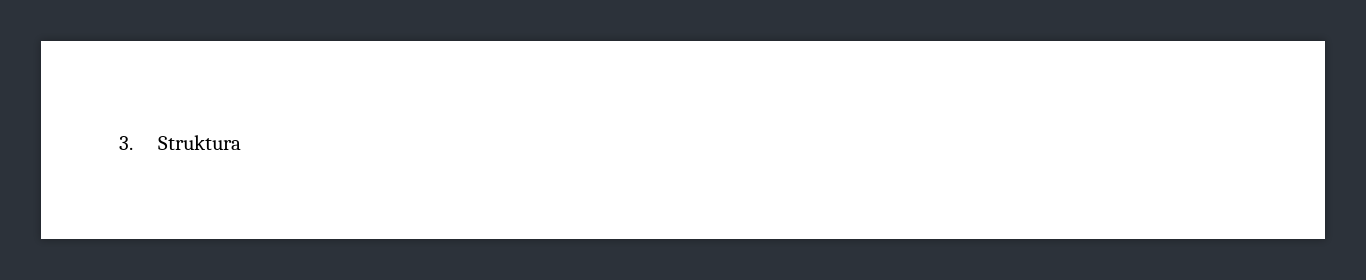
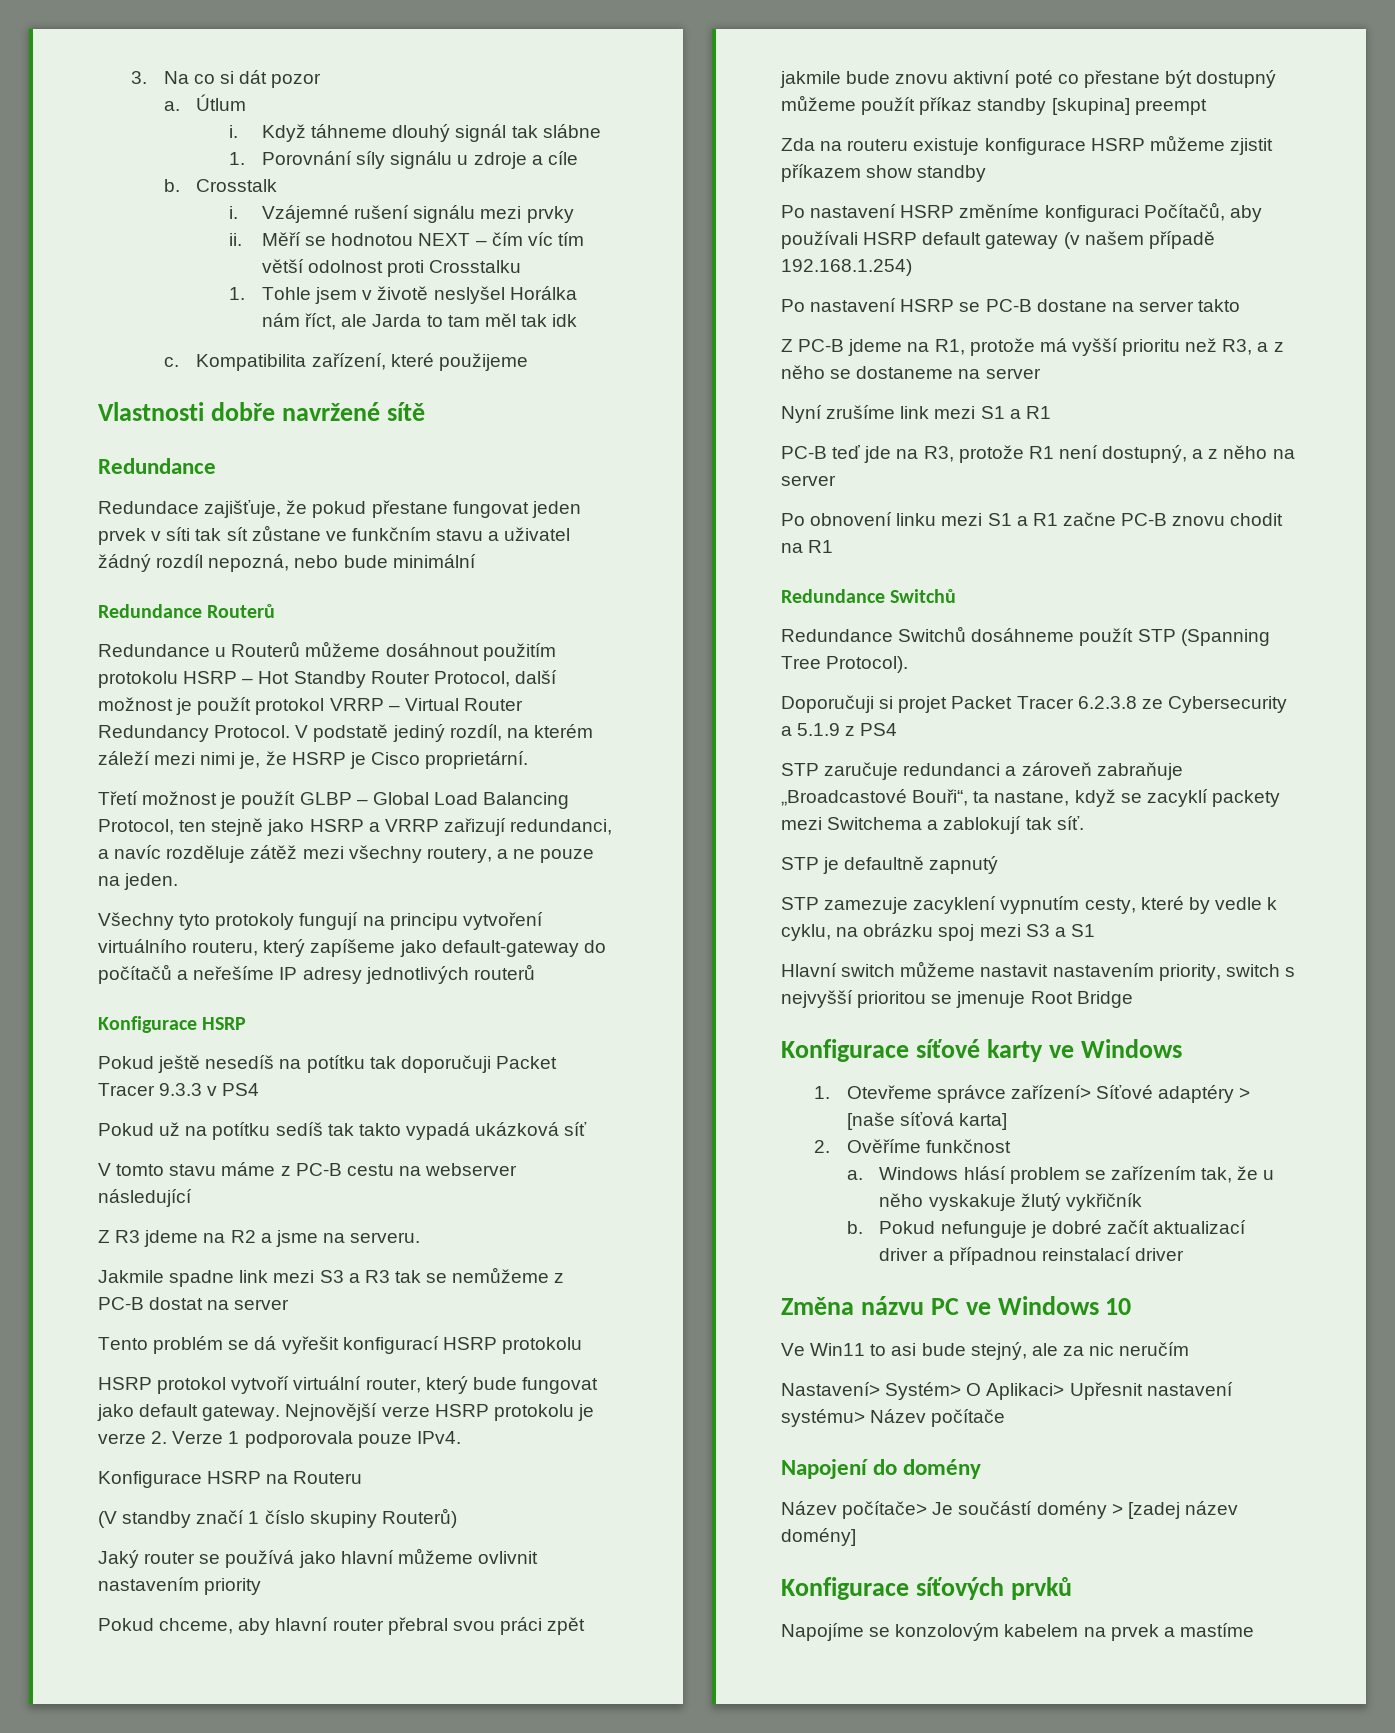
[158,135,242,150] Struktura -> [163,70,322,88] [163,94,247,111] [229,124,601,142] [229,151,578,169] [163,179,278,192] [229,205,574,223] [229,232,584,246] [262,259,522,277] [229,286,577,304] [262,313,578,330] [163,353,528,371] [98,402,425,421] [98,458,216,474] [98,500,581,518] [98,525,571,545] [98,554,476,572] [98,604,276,618] [98,641,556,661] [98,670,557,688] [98,697,523,715] [98,724,593,742] [98,751,529,769] [98,791,570,809] [98,818,613,836] [98,845,595,863] [98,873,179,890] [98,912,543,930] [98,939,606,957] [98,964,535,984] [98,1016,247,1033] [98,1055,557,1073] [98,1083,260,1096] [98,1122,588,1140] [98,1162,518,1176] [98,1189,192,1207] [98,1230,421,1247] [98,1267,565,1287] [98,1297,290,1310] [98,1336,582,1354] [98,1376,598,1394] [97,1403,594,1421] [98,1431,461,1448] [98,1471,363,1488] [98,1508,457,1528] [98,1548,538,1568] [98,1577,262,1595] [98,1617,586,1635] [780,70,1277,88] [781,95,1207,115] [781,135,1273,155] [781,164,987,182] [781,202,1262,222] [781,231,1215,249] [781,259,912,276] [781,298,1241,312] [781,338,1284,356] [781,365,1041,379] [781,405,1051,423] [781,445,1295,463] [781,475,836,486] [781,512,1284,526] [781,540,834,553] [781,589,957,603] [781,626,1270,646] [781,656,909,673] [781,695,1287,713] [781,723,898,736] [781,762,1183,780] [781,789,1280,807] [781,816,1084,834] [781,856,999,874] [781,896,1278,914] [781,923,1095,941] [781,961,1295,981] [781,990,1133,1008] [781,1039,1182,1062] [813,1085,1251,1103] [846,1112,1007,1130] [813,1139,1011,1153] [846,1166,1275,1184] [879,1193,1142,1211] [846,1220,1247,1238] [879,1247,1184,1265] [781,1296,1132,1315] [781,1342,1190,1360] [781,1382,1233,1400] [781,1409,1006,1427] [781,1459,982,1479] [781,1501,1238,1519] [781,1528,856,1546] [781,1577,1072,1600] [781,1623,1254,1641] Na co si dát pozor // a. Útlum // i. Když táhneme dlouhý signál tak slábne // 1. Porovnání síly signálu u zdroje a cíle // b. Crosstalk // i. Vzájemné rušení signálu mezi prvky // ii. Měří se hodnotou NEXT – čím víc tím větší odolnost proti Crosstalku // 1. Tohle jsem v životě neslyšel Horálka nám říct, ale Jarda to tam měl tak idk // c. Kompatibilita zařízení, které použijeme // Vlastnosti dobře navržené sítě // Redundance // Redundace zajišťuje, že pokud přestane fungovat jeden prvek v síti tak sít zůstane ve funkčním stavu a uživatel žádný rozdíl nepozná, nebo bude minimální // Redundance Routerů // Redundance u Routerů můžeme dosáhnout použitím protokolu HSRP – Hot Standby Router Protocol, další možnost je použít protokol VRRP – Virtual Router Redundancy Protocol. V podstatě jediný rozdíl, na kterém záleží mezi nimi je, že HSRP je Cisco proprietární. // Třetí možnost je použít GLBP – Global Load Balancing Protocol, ten stejně jako HSRP a VRRP zařizují redundanci, a navíc rozděluje zátěž mezi všechny routery, a ne pouze na jeden. // Všechny tyto protokoly fungují na principu vytvoření virtuálního routeru, který zapíšeme jako default-gateway do počítačů a neřešíme IP adresy jednotlivých routerů // Konfigurace HSRP // Pokud ještě nesedíš na potítku tak doporučuji Packet Tracer 9.3.3 v PS4 // Pokud už na potítku sedíš tak takto vypadá ukázková síť // V tomto stavu máme z PC-B cestu na webserver následující // Z R3 jdeme na R2 a jsme na serveru. // Jakmile spadne link mezi S3 a R3 tak se nemůžeme z PC-B dostat na server // Tento problém se dá vyřešit konfigurací HSRP protokolu // HSRP protokol vytvoří virtuální router, který bude fungovat jako default gateway. Nejnovější verze HSRP protokolu je verze 2. Verze 1 podporovala pouze IPv4. // Konfigurace HSRP na Routeru // (V standby značí 1 číslo skupiny Routerů) // Jaký router se používá jako hlavní můžeme ovlivnit nastavením priority // Pokud chceme, aby hlavní router přebral svou práci zpět jakmile bude znovu aktivní poté co přestane být dostupný můžeme použít příkaz standby [skupina] preempt // Zda na routeru existuje konfigurace HSRP můžeme zjistit příkazem show standby // Po nastavení HSRP změníme konfiguraci Počítačů, aby používali HSRP default gateway (v našem případě 192.168.1.254) // Po nastavení HSRP se PC-B dostane na server takto // Z PC-B jdeme na R1, protože má vyšší prioritu než R3, a z něho se dostaneme na server // Nyní zrušíme link mezi S1 a R1 // PC-B teď jde na R3, protože R1 není dostupný, a z něho na server // Po obnovení linku mezi S1 a R1 začne PC-B znovu chodit na R1 // Redundance Switchů // Redundance Switchů dosáhneme použít STP (Spanning Tree Protocol). // Doporučuji si projet Packet Tracer 6.2.3.8 ze Cybersecurity a 5.1.9 z PS4 // STP zaručuje redundanci a zároveň zabraňuje „Broadcastové Bouři“, ta nastane, když se zacyklí packety mezi Switchema a zablokují tak síť. // STP je defaultně zapnutý // STP zamezuje zacyklení vypnutím cesty, které by vedle k cyklu, na obrázku spoj mezi S3 a S1 // Hlavní switch můžeme nastavit nastavením priority, switch s nejvyšší prioritou se jmenuje Root Bridge // Konfigurace síťové karty ve Windows // 1. Otevřeme správce zařízení> Síťové adaptéry > [naše síťová karta] // 2. Ověříme funkčnost // a. Windows hlásí problem se zařízením tak, že u něho vyskakuje žlutý vykřičník // b. Pokud nefunguje je dobré začít aktualizací driver a případnou reinstalací driver // Změna názvu PC ve Windows 10 // Ve Win11 to asi bude stejný, ale za nic neručím // Nastavení> Systém> O Aplikaci> Upřesnit nastavení systému> Název počítače // Napojení do domény // Název počítače> Je součástí domény > [zadej název domény] // Konfigurace síťových prvků // Napojíme se konzolovým kabelem na prvek a mastíme

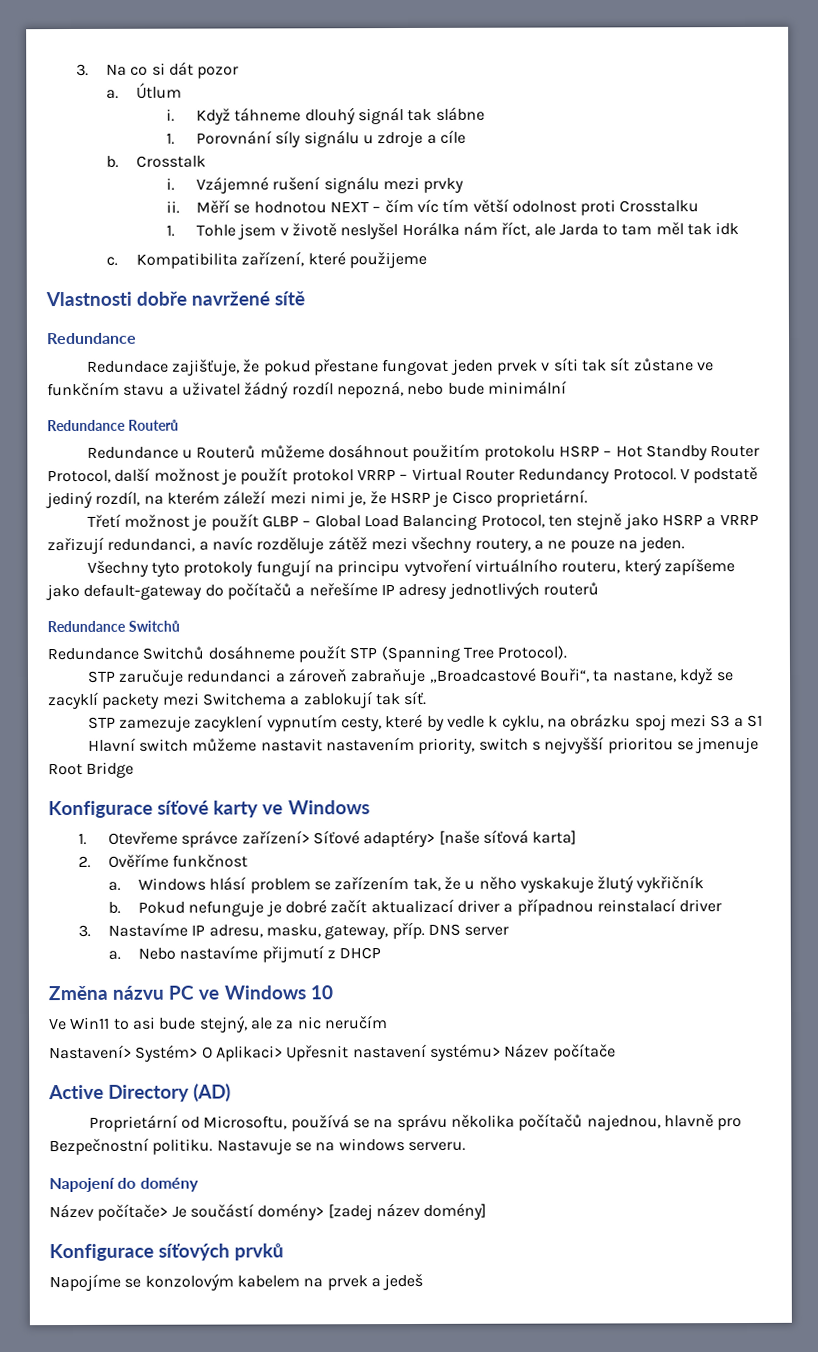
[98,1016,247,1033] [98,1055,557,1073] [98,1083,260,1096] [98,1122,588,1140] [98,1162,518,1176] [98,1189,192,1207] [98,1230,421,1247] [98,1267,565,1287] [98,1297,290,1310] [98,1336,582,1354] [98,1376,598,1394] [97,1403,594,1421] [98,1431,461,1448] [98,1471,363,1488] [98,1508,457,1528] [98,1548,538,1568] [98,1577,262,1595] [98,1617,586,1635] [780,70,1277,88] [781,95,1207,115] [781,135,1273,155] [781,164,987,182] [781,202,1262,222] [781,231,1215,249] [781,259,912,276] [781,298,1241,312] [781,338,1284,356] [781,365,1041,379] [781,405,1051,423] [781,445,1295,463] [781,475,836,486] [781,512,1284,526] [781,540,834,553] // Konfigurace HSRP // Pokud ještě nesedíš na potítku tak doporučuji Packet Tracer 9.3.3 v PS4 // Pokud už na potítku sedíš tak takto vypadá ukázková síť // V tomto stavu máme z PC-B cestu na webserver následující // Z R3 jdeme na R2 a jsme na serveru. // Jakmile spadne link mezi S3 a R3 tak se nemůžeme z PC-B dostat na server // Tento problém se dá vyřešit konfigurací HSRP protokolu // HSRP protokol vytvoří virtuální router, který bude fungovat jako default gateway. Nejnovější verze HSRP protokolu je verze 2. Verze 1 podporovala pouze IPv4. // Konfigurace HSRP na Routeru // (V standby značí 1 číslo skupiny Routerů) // Jaký router se používá jako hlavní můžeme ovlivnit nastavením priority // Pokud chceme, aby hlavní router přebral svou práci zpět jakmile bude znovu aktivní poté co přestane být dostupný můžeme použít příkaz standby [skupina] preempt // Zda na routeru existuje konfigurace HSRP můžeme zjistit příkazem show standby // Po nastavení HSRP změníme konfiguraci Počítačů, aby používali HSRP default gateway (v našem případě 192.168.1.254) // Po nastavení HSRP se PC-B dostane na server takto // Z PC-B jdeme na R1, protože má vyšší prioritu než R3, a z něho se dostaneme na server // Nyní zrušíme link mezi S1 a R1 // PC-B teď jde na R3, protože R1 není dostupný, a z něho na server // Po obnovení linku mezi S1 a R1 začne PC-B znovu chodit na R1 -> (599, 589) none
[781,695,1287,713] [781,723,898,736] // Doporučuji si projet Packet Tracer 6.2.3.8 ze Cybersecurity a 5.1.9 z PS4 -> (568, 652) none
[781,856,999,874] // STP je defaultně zapnutý -> (428, 698) none
[1158,1085,1251,1103] adaptéry > -> [363,829,436,848] adaptéry>
(1184, 1254) none -> [77,921,510,940] [107,945,382,963] // 3. Nastavíme IP adresu, masku, gateway, příp. DNS server // a. Nebo nastavíme přijmutí z DHCP
(1006, 1418) none -> [48,1083,232,1102] [88,1113,743,1132] [49,1137,466,1156] // Active Directory (AD) // Proprietární od Microsoftu, používá se na správu několika počítačů najednou, hlavně pro Bezpečnostní politiku. Nastavuje se na windows serveru.
[1036,1501,1123,1519] domény > -> [257,1203,325,1221] domény>
[1179,1623,1254,1637] mastíme -> [382,1273,424,1291] jedeš

